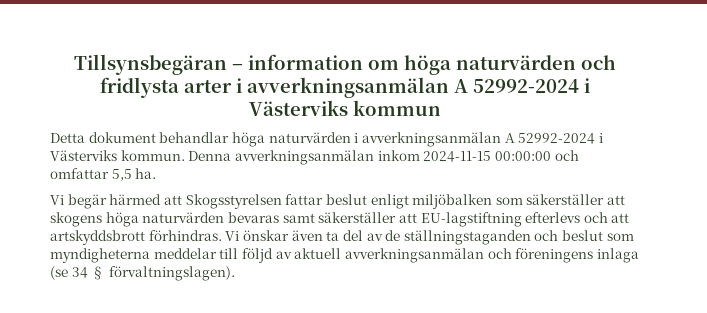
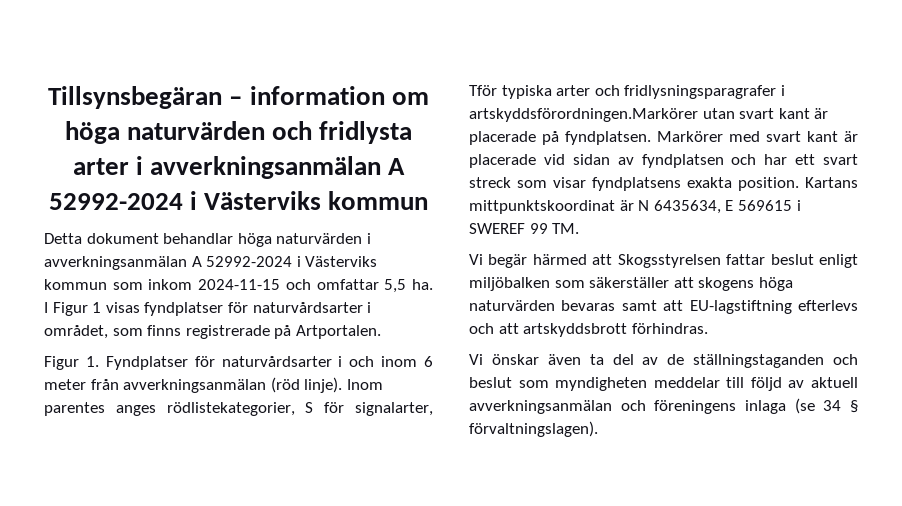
[120,150,374,165] kommun. Denna avverkningsanmälan -> [44,279,143,290] kommun som
[494,151,551,161] 00:00:00 -> (281, 284) none
(157, 173) none -> [44,302,372,316] [44,325,381,339] [44,356,433,370] [44,377,383,393] [44,402,433,416] [469,85,785,99] [469,108,829,122] [469,131,858,145] [469,154,858,168] [469,177,858,191] [469,200,801,214] [469,223,580,234] I Figur 1 visas fyndplatser för naturvårdsarter i området, som finns registrerade på Artportalen. // Figur 1. Fyndplatser för naturvårdsarter i och inom 6 meter från avverkningsanmälan (röd linje). Inom parentes anges rödlistekategorier, S för signalarter, Tför typiska arter och fridlysningsparagrafer i artskyddsförordningen.Markörer utan svart kant är placerade på fyndplatsen. Markörer med svart kant är placerade vid sidan av fyndplatsen och har ett svart streck som visar fyndplatsens exakta position. Kartans mittpunktskoordinat är N 6435634, E 569615 i SWEREF 99 TM.
[318,212,397,223] säkerställer -> (657, 305) none
(222, 235) none -> (708, 328) //
[50,248,150,263] myndigheterna -> [555,377,648,391] myndigheten

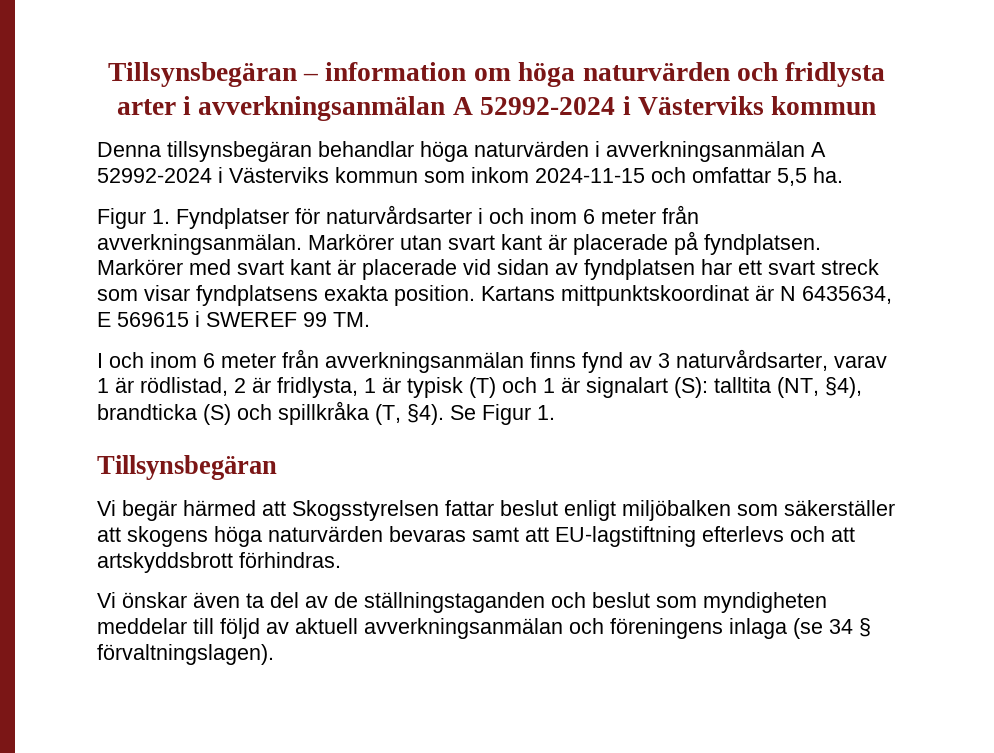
[44,233,159,244] Detta dokument -> [97,141,312,162] Denna tillsynsbegäran
[44,302,372,316] [44,325,381,339] I Figur 1 visas fyndplatser för naturvårdsarter i området, som finns registrerade på Artportalen. -> (843, 175) none
[123,377,383,393] [44,402,433,416] [469,85,785,99] [469,108,698,122] avverkningsanmälan (röd linje). Inom parentes anges rödlistekategorier, S för signalarter, Tför typiska arter och fridlysningsparagrafer i artskyddsförordningen.Markörer -> [97,234,394,255] avverkningsanmälan. Markörer
[731,154,757,165] och -> (695, 269) none
(580, 228) none -> [97,349,887,373] [97,377,862,398] [97,401,555,425] [97,455,277,480] // I och inom 6 meter från avverkningsanmälan finns fynd av 3 naturvårdsarter, varav 1 är rödlistad, 2 är fridlysta, 1 är typisk (T) och 1 är signalart (S): talltita (NT, §4), brandticka (S) och spillkråka (T, §4). Se Figur 1. // Tillsynsbegäran

